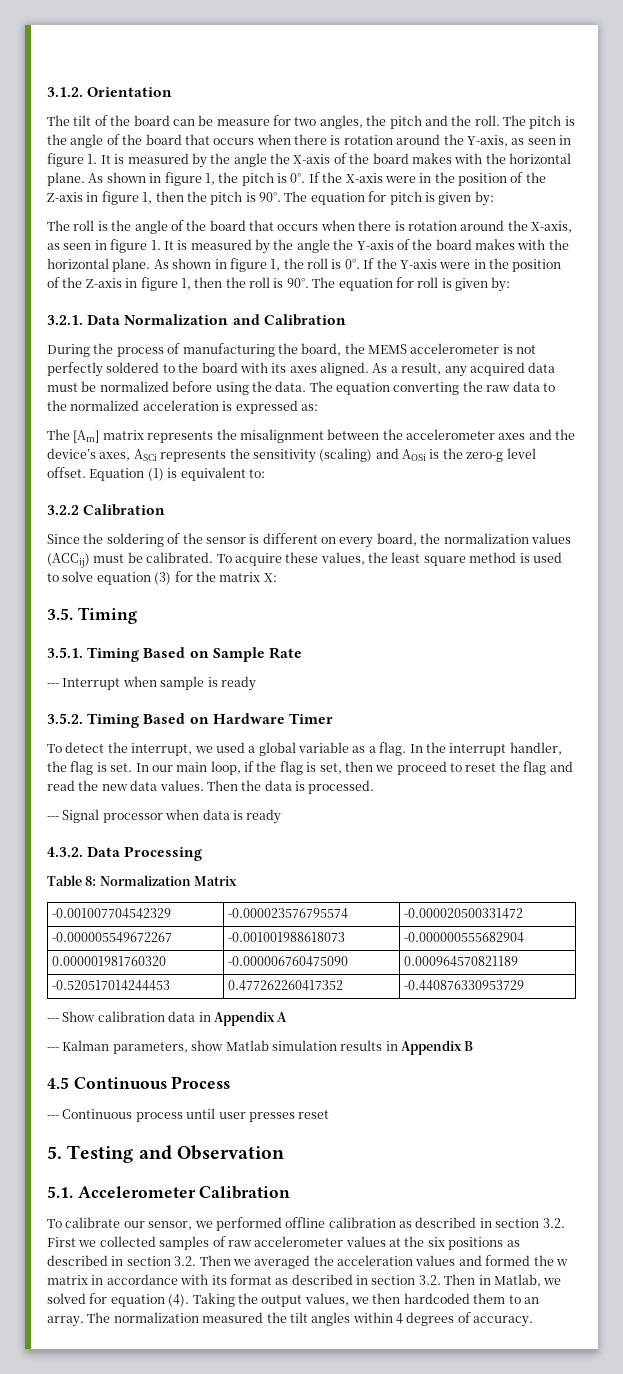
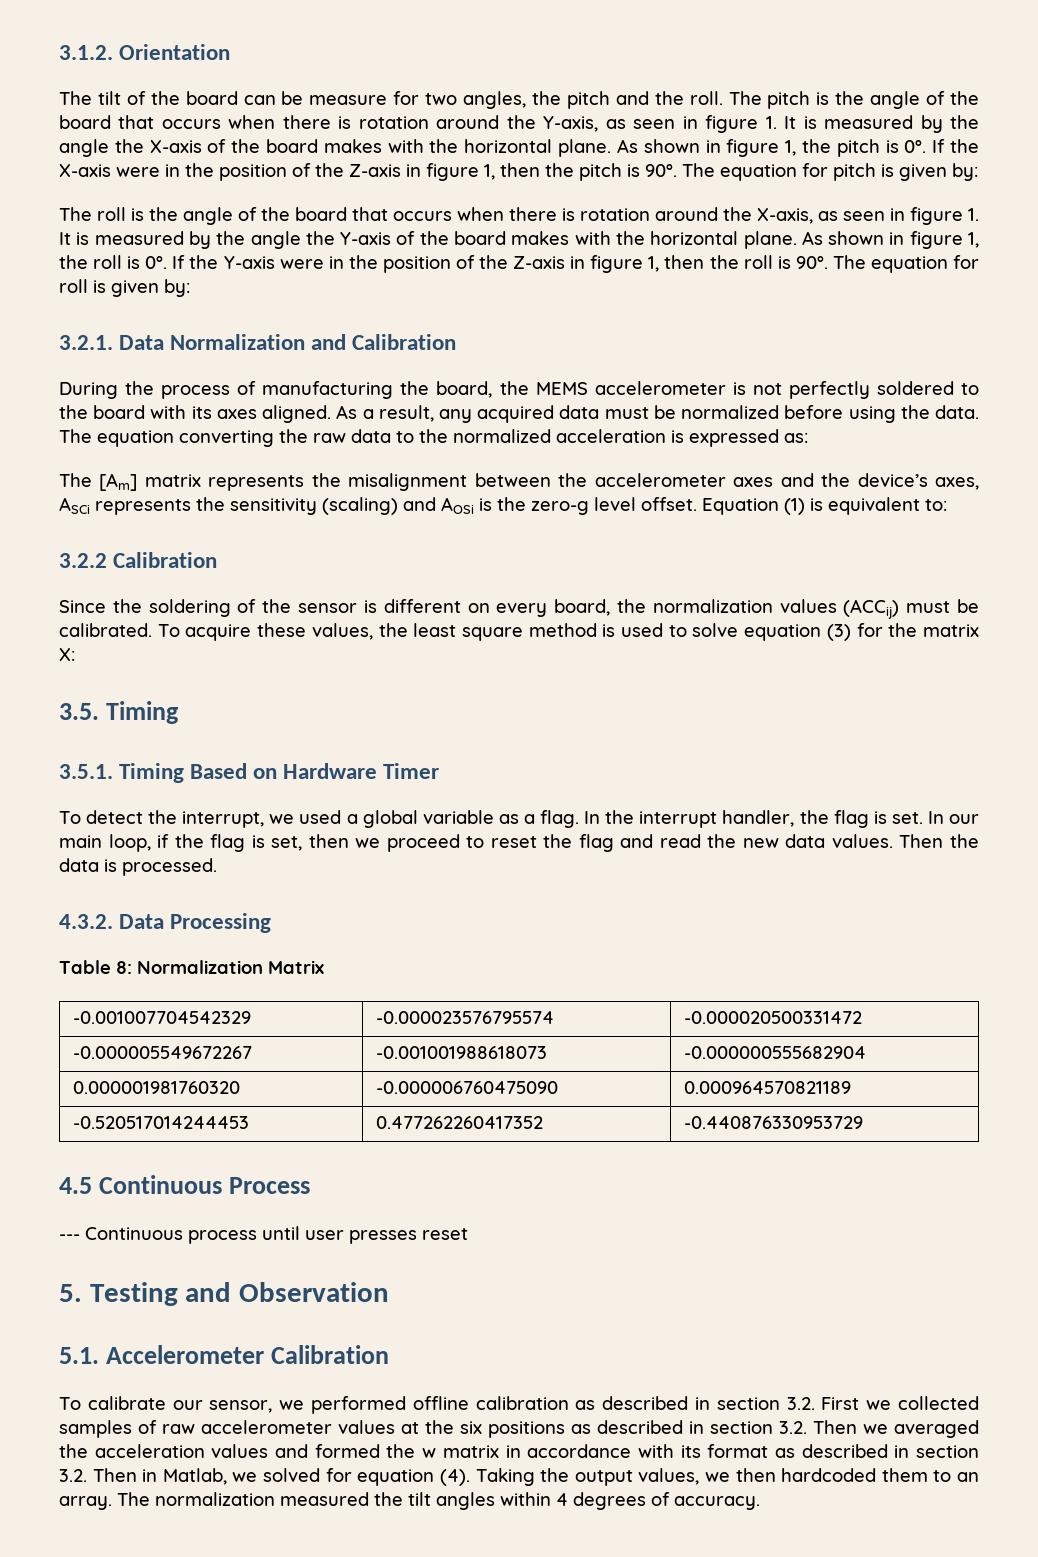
[212,647,302,662] [47,676,256,691] [47,713,209,728] Sample Rate // --- Interrupt when sample is ready // 3.5.2. Timing Based on -> (278, 773) none
[47,809,282,824] // --- Signal processor when data is ready -> (217, 867) none
[47,1011,288,1026] [47,1040,474,1055] // --- Show calibration data in Appendix A // --- Kalman parameters, show Matlab simulation results in Appendix B -> (863, 1122) none

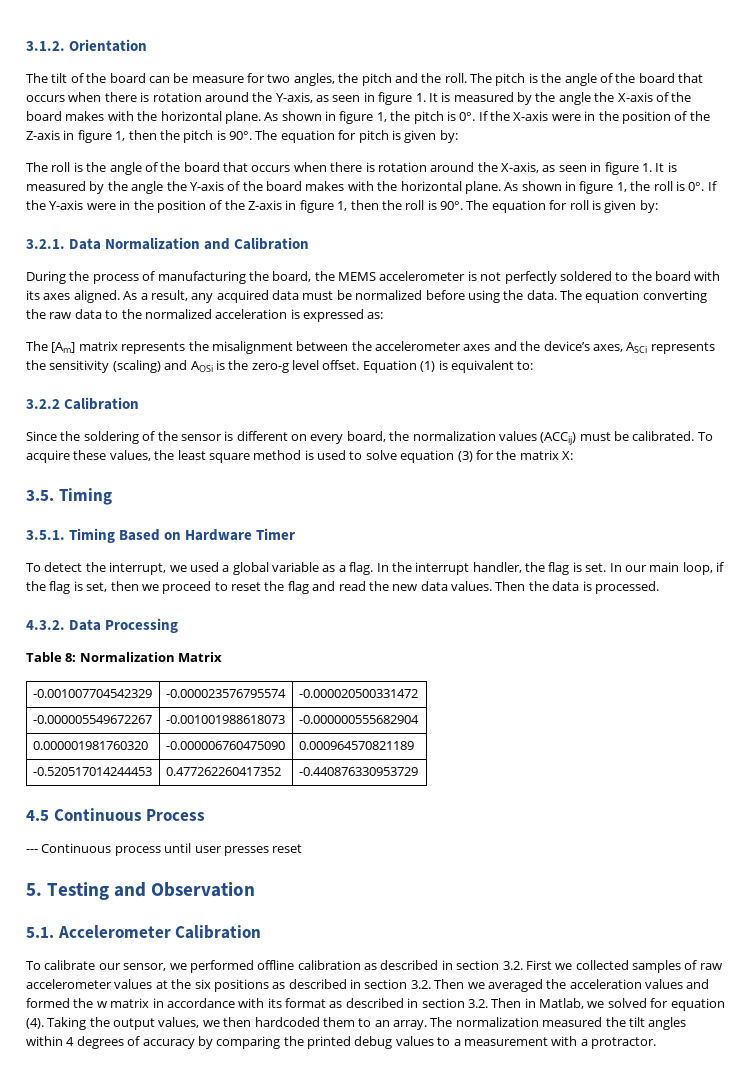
[674,1496,760,1510] accuracy. -> [142,1036,656,1049] accuracy by comparing the printed debug values to a measurement with a protractor.

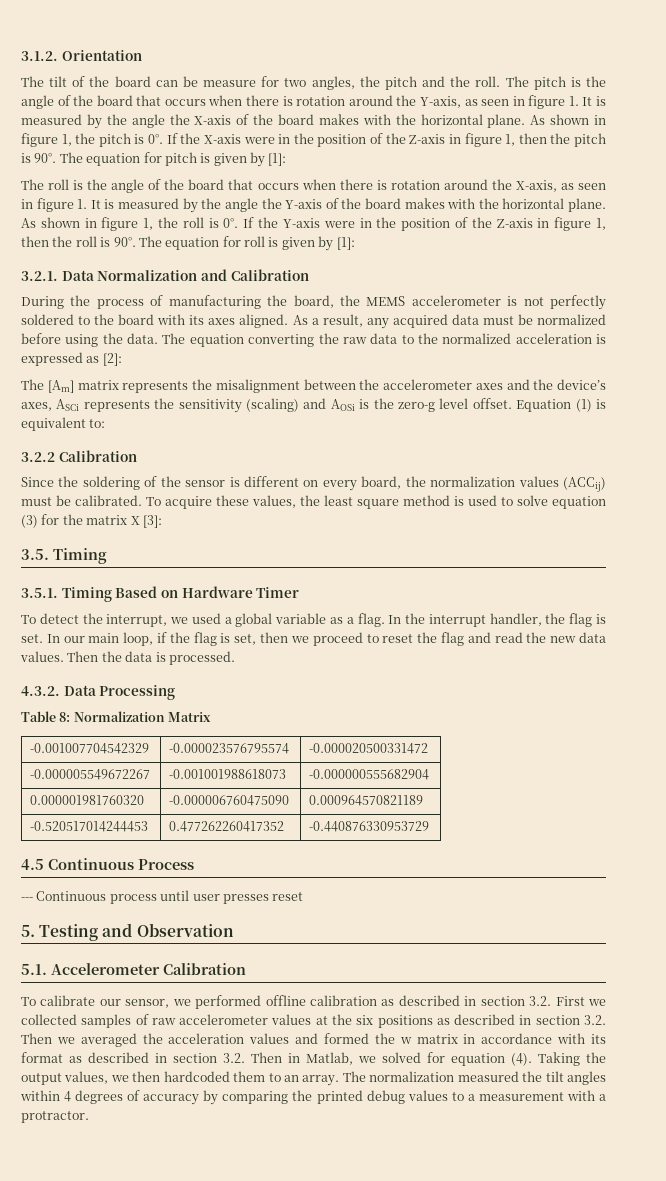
[439,130,458,143] by: -> [250,152,287,167] by [1]:
[639,200,658,213] by: -> [318,236,355,251] by [1]:
[367,312,384,319] as: -> [86,353,122,366] as [2]:
[562,451,573,460] X: -> [130,515,162,528] X [3]:

